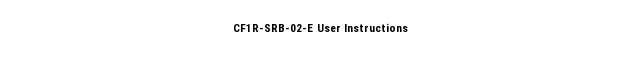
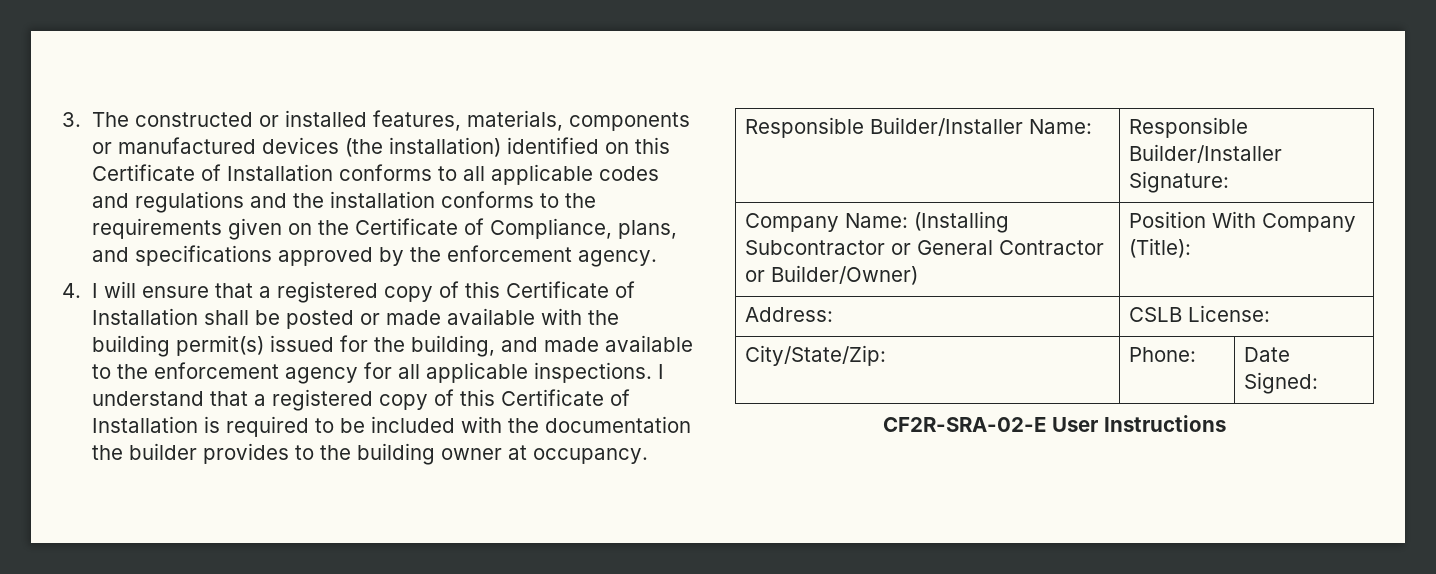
[233,24,314,32] CF1R-SRB-02-E -> [62,110,690,131] [91,137,670,157] [91,164,659,185] [91,191,596,213] [91,218,677,240] [91,245,657,267] [62,281,635,303] [91,308,619,329] [91,335,693,357] [91,362,664,384] [91,389,630,411] [91,416,691,437] [91,443,648,465] [745,117,1093,138] [1129,117,1249,138] [1129,144,1283,163] [1129,171,1230,193] [745,211,1010,233] [745,240,1105,255] [745,265,919,285] [1129,211,1357,232] [1129,238,1192,258] [745,307,834,322] [1129,305,1271,322] [745,345,887,366] [1129,347,1197,362] [1244,347,1291,362] [1244,372,1319,394] [883,417,1046,432] 3. The constructed or installed features, materials, components or manufactured devices (the installation) identified on this Certificate of Installation conforms to all applicable codes and regulations and the installation conforms to the requirements given on the Certificate of Compliance, plans, and specifications approved by the enforcement agency. // 4. I will ensure that a registered copy of this Certificate of Installation shall be posted or made available with the building permit(s) issued for the building, and made available to the enforcement agency for all applicable inspections. I understand that a registered copy of this Certificate of Installation is required to be included with the documentation the builder provides to the building owner at occupancy. // Responsible Builder/Installer Name: | Responsible Builder/Installer Signature: // Company Name: (Installing Subcontractor or General Contractor or Builder/Owner) | Position With Company (Title): // Address: | CSLB License: // City/State/Zip: | Phone: | Date Signed: // CF2R-SRA-02-E

